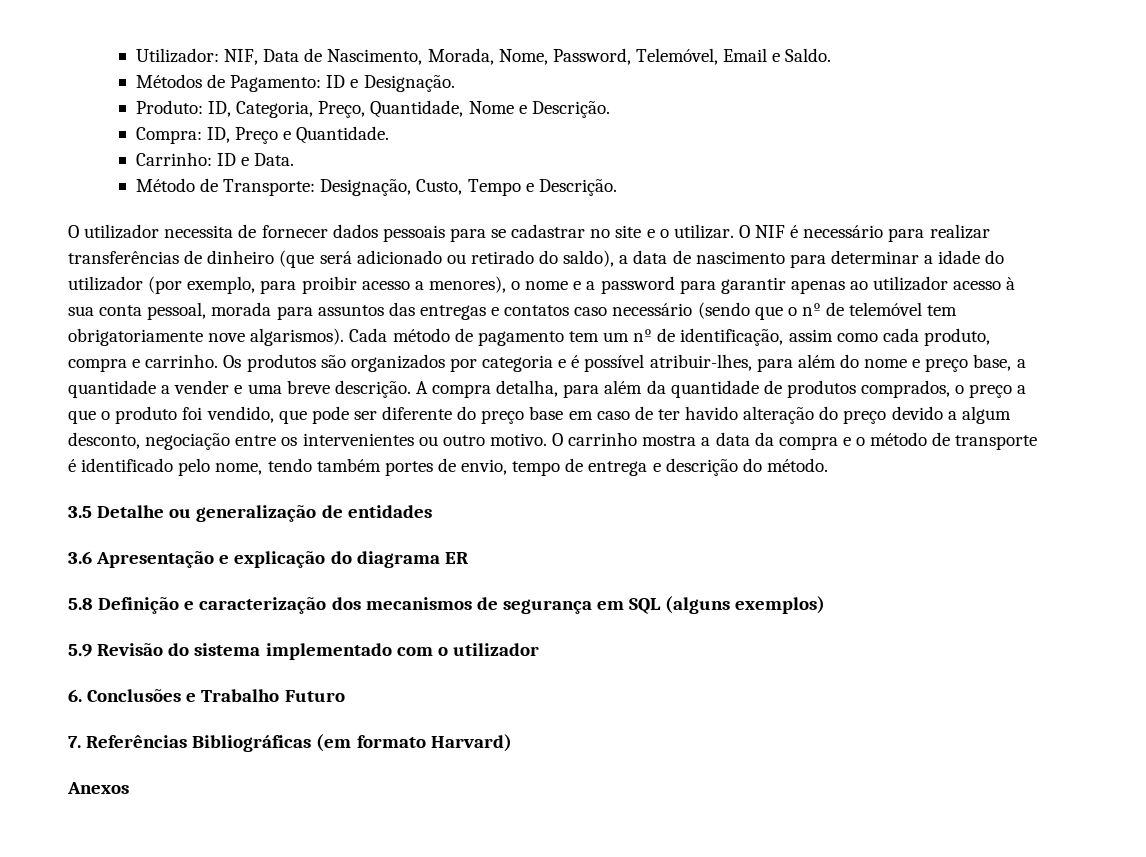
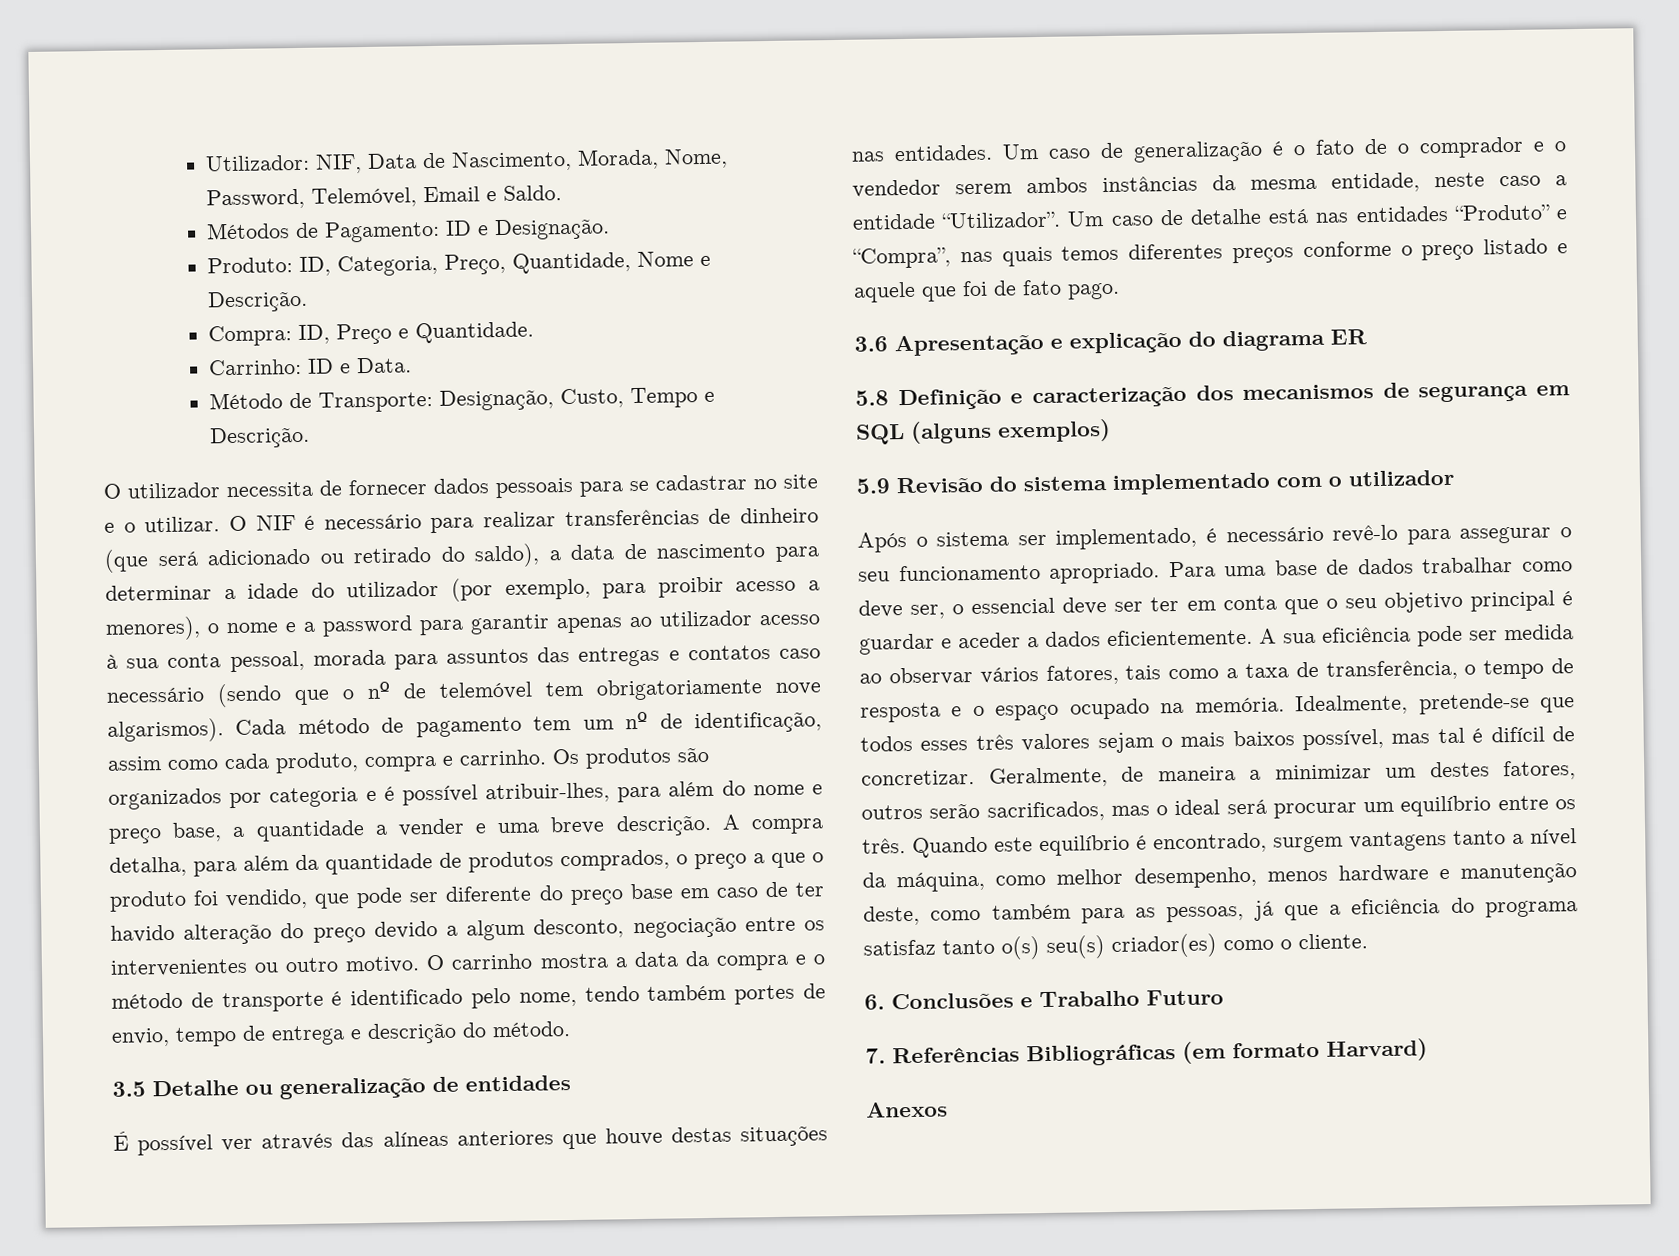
(432, 511) none -> [113,1125,829,1156] [851,136,1567,163] [852,172,1567,198] [852,204,1568,230] [852,238,1568,269] [853,279,1120,303] // É possível ver através das alíneas anteriores que houve destas situações nas entidades. Um caso de generalização é o fato de o comprador e o vendedor serem ambos instâncias da mesma entidade, neste caso a entidade “Utilizador”. Um caso de detalhe está nas entidades “Produto” e “Compra”, nas quais temos diferentes preços conforme o preço listado e aquele que foi de fato pago.
(539, 649) none -> [857,524,1572,553] [858,557,1573,584] [858,590,1573,619] [859,624,1574,655] [859,658,1574,686] [860,692,1575,723] [860,726,1575,754] [861,760,1576,788] [861,795,1576,822] [862,828,1577,858] [862,862,1577,893] [863,897,1578,926] [863,933,1368,960] // Após o sistema ser implementado, é necessário revê-lo para assegurar o seu funcionamento apropriado. Para uma base de dados trabalhar como deve ser, o essencial deve ser ter em conta que o seu objetivo principal é guardar e aceder a dados eficientemente. A sua eficiência pode ser medida ao observar vários fatores, tais como a taxa de transferência, o tempo de resposta e o espaço ocupado na memória. Idealmente, pretende-se que todos esses três valores sejam o mais baixos possível, mas tal é difícil de concretizar. Geralmente, de maneira a minimizar um destes fatores, outros serão sacrificados, mas o ideal será procurar um equilíbrio entre os três. Quando este equilíbrio é encontrado, surgem vantagens tanto a nível da máquina, como melhor desempenho, menos hardware e manutenção deste, como também para as pessoas, já que a eficiência do programa satisfaz tanto o(s) seu(s) criador(es) como o cliente.

